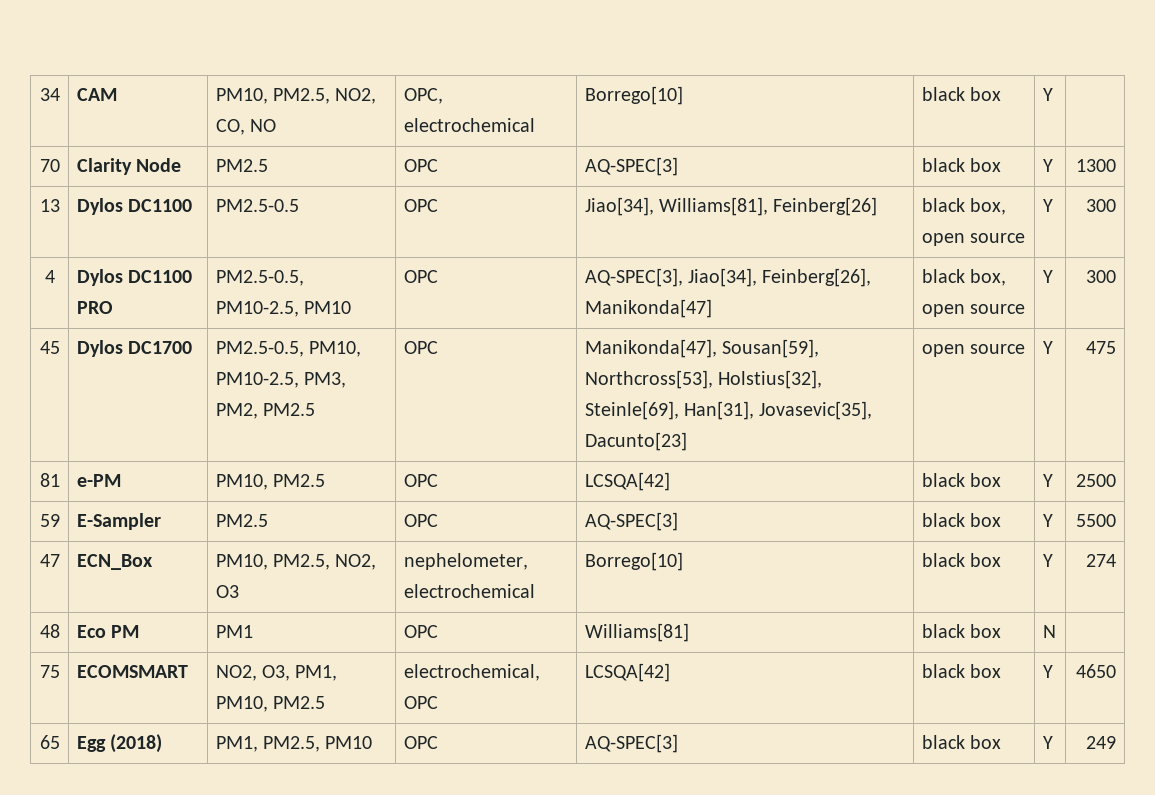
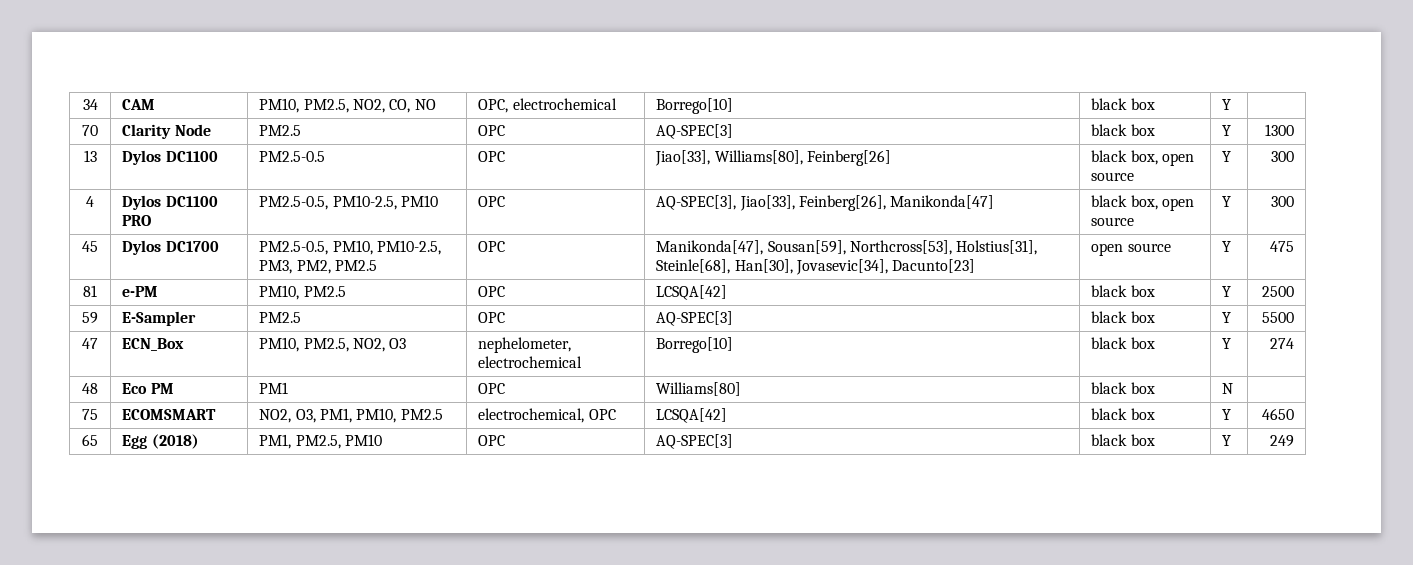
[584,197,768,216] Jiao[34], Williams[81], -> [655,150,803,166] Jiao[33], Williams[80],
[687,268,757,287] Jiao[34], -> [739,195,795,211] Jiao[33],
[717,370,822,389] [584,401,873,420] Holstius[32], Steinle[69], Han[31], Jovasevic[35], -> [956,240,1038,255] [656,259,888,275] Holstius[31], Steinle[68], Han[30], Jovasevic[34],
[584,623,689,642] Williams[81] -> [656,382,742,396] Williams[80]

